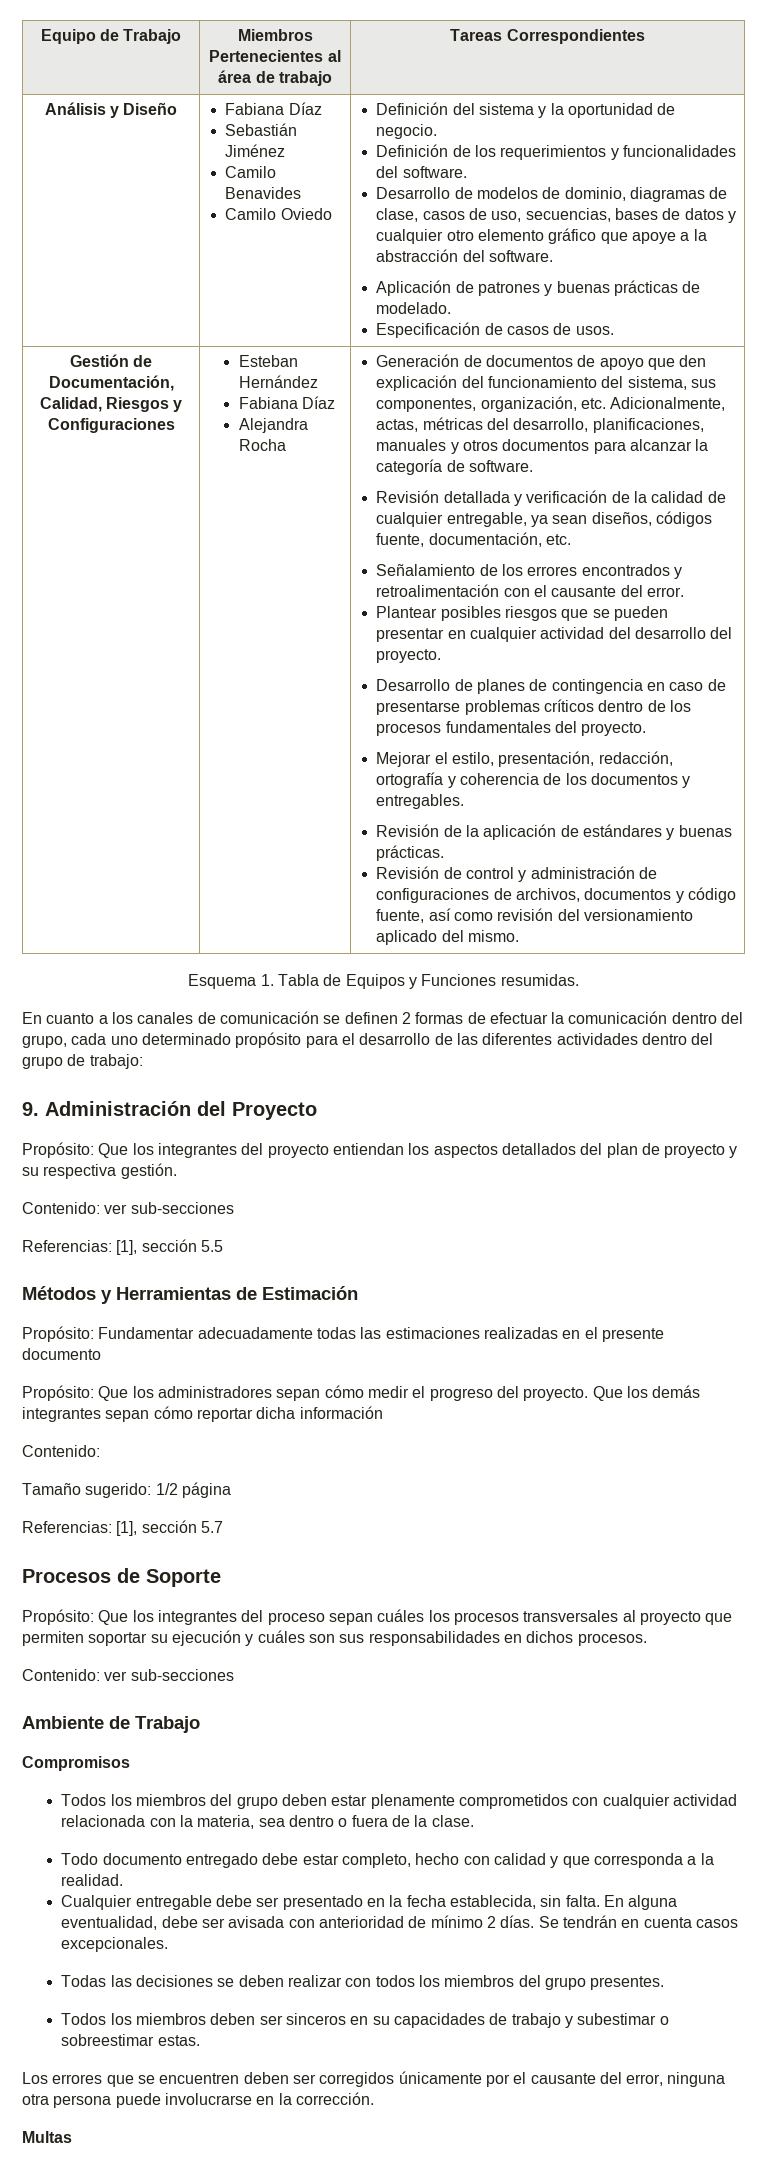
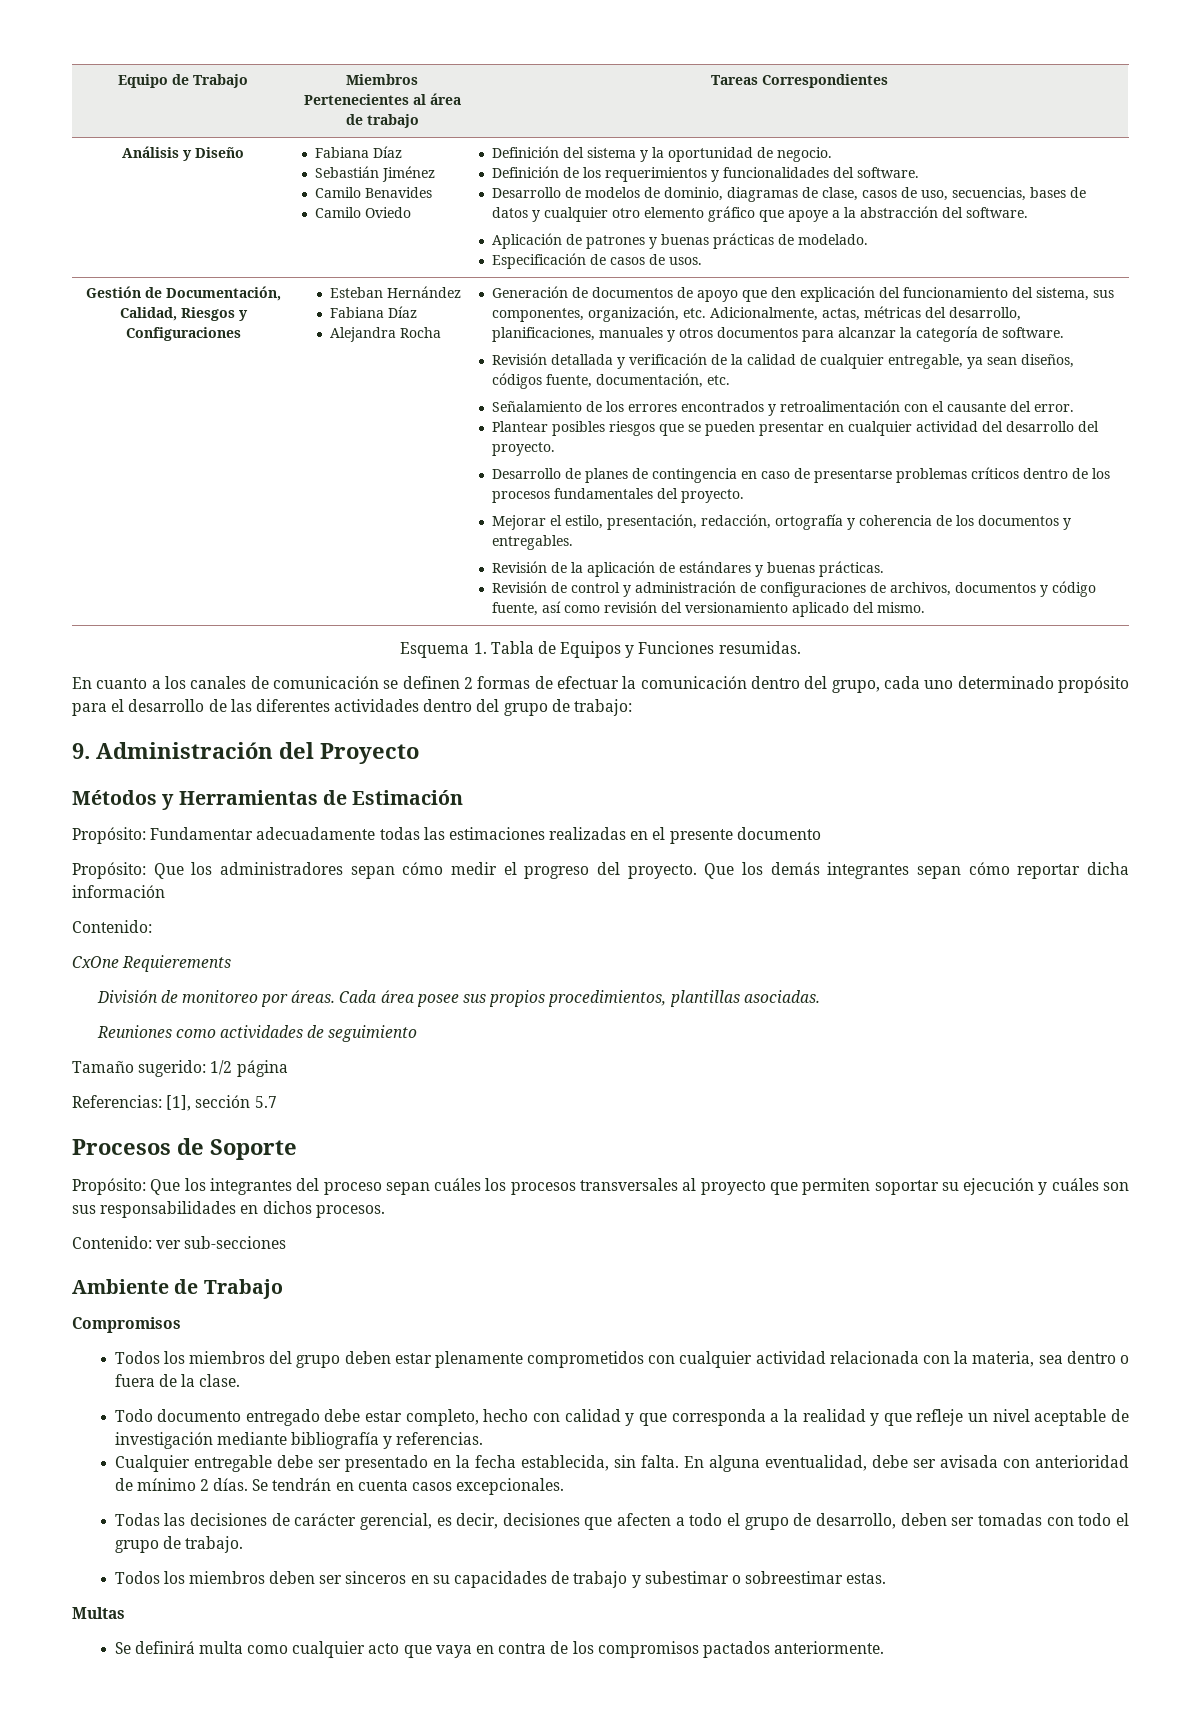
[22,1142,738,1158] [22,1163,177,1179] [22,1202,234,1214] [22,1239,223,1255] // Propósito: Que los integrantes del proyecto entiendan los aspectos detallados del plan de proyecto y su respectiva gestión. // Contenido: ver sub-secciones // Referencias: [1], sección 5.5 -> (419, 753) none
(100, 1451) none -> [72,955,232,972] [96,990,820,1007] [96,1025,418,1042] // CxOne Requierements // División de monitoreo por áreas. Cada área posee sus propios procedimientos, plantillas asociadas. // Reuniones como actividades de seguimiento
[61,1874,124,1886] realidad. -> [802,1409,1129,1426] [114,1432,484,1449] realidad y que refleje un nivel aceptable de investigación mediante bibliografía y referencias.
[217,1975,665,1990] se deben realizar con todos los miembros del grupo presentes. -> [271,1513,1129,1530] [114,1536,243,1553] de carácter gerencial, es decir, decisiones que afecten a todo el grupo de desarrollo, deben ser tomadas con todo el grupo de trabajo.
[22,2071,726,2087] [22,2092,374,2108] [22,2131,72,2143] Los errores que se encuentren deben ser corregidos únicamente por el causante del error, ninguna otra persona puede involucrarse en la corrección. // Multas -> [72,1607,125,1619] [114,1641,885,1658] Multas // Se definirá multa como cualquier acto que vaya en contra de los compromisos pactados anteriormente.

